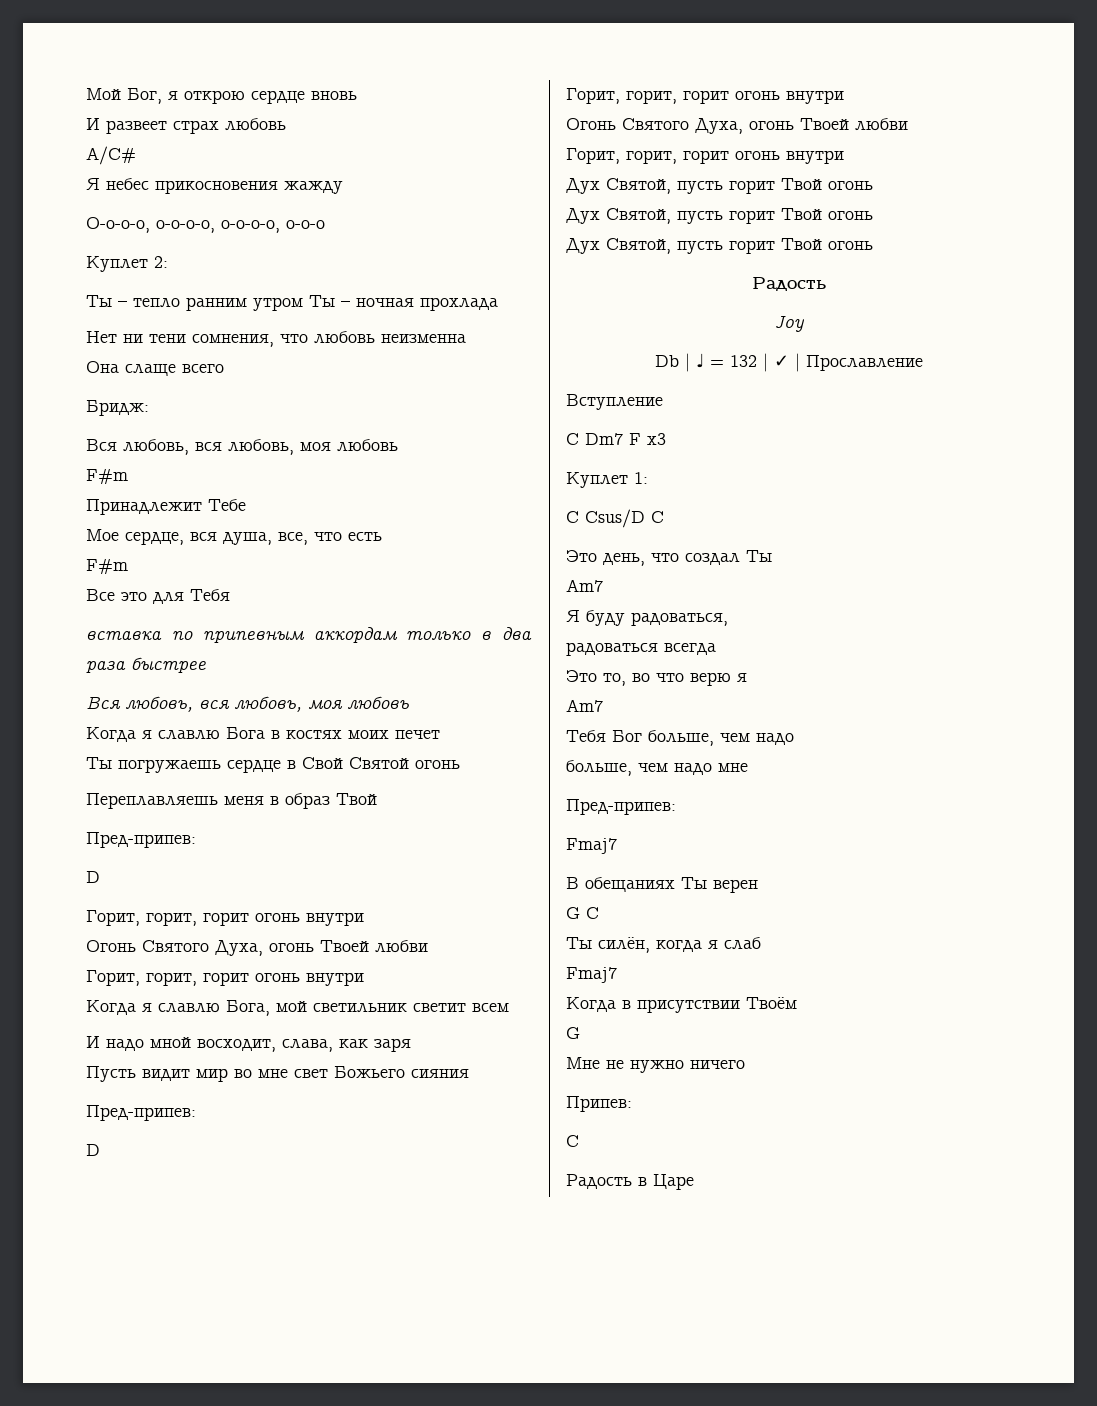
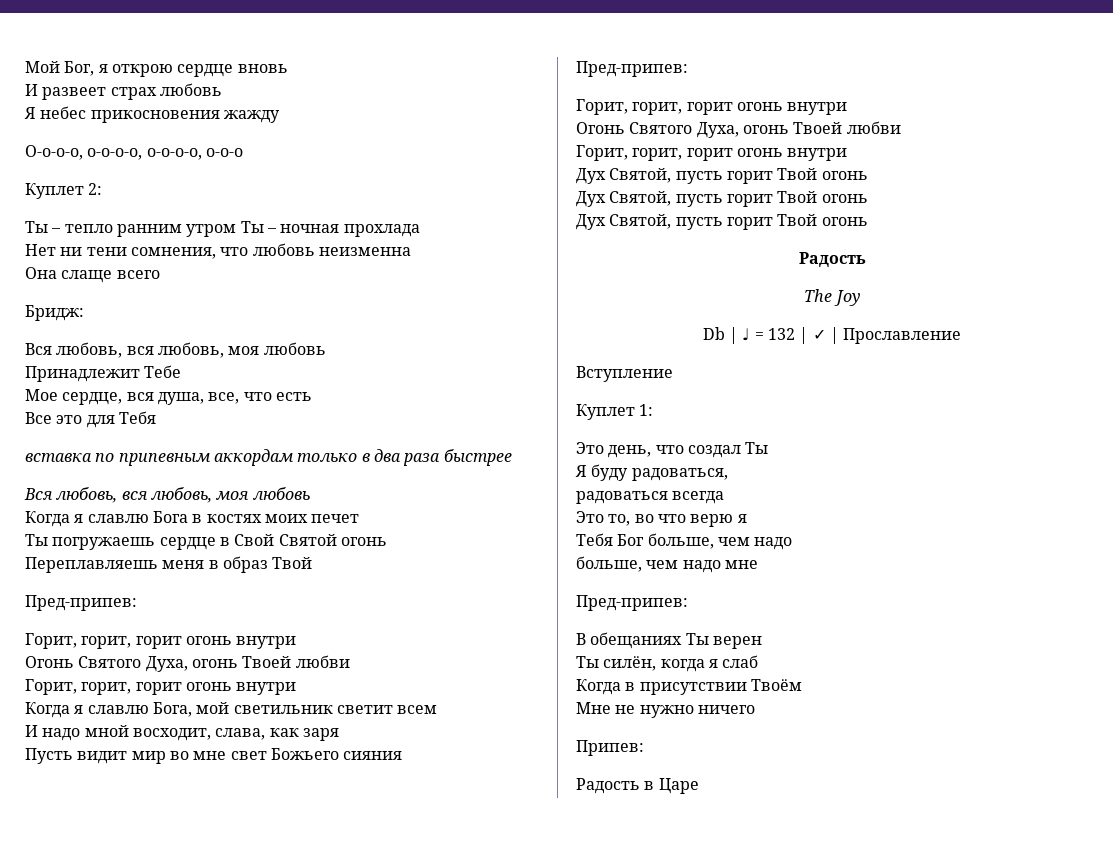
[86,146,136,165] // A/C# -> (222, 89) none
[86,468,128,485] // F#m -> (326, 348) none
[86,558,128,575] // F#m -> (312, 396) none
[86,871,100,883] // D -> (137, 603) none
[86,1144,100,1156] // D -> (688, 69) none
(826, 284) none -> [804,289,833,302] The
[566,433,666,445] // С Dm7 F x3 -> (673, 374) none
[566,509,664,528] // С Csus/D C -> (654, 410) none
[566,579,603,592] // Am7 -> (769, 448) none
[566,699,603,712] // Am7 -> (747, 518) none
[566,838,617,854] // Fmaj7 -> (688, 603) none
[566,907,599,919] // G С -> (762, 642) none
[566,967,617,983] // Fmaj7 -> (759, 661) none
[566,1027,580,1039] // G -> (802, 685) none
[566,1135,579,1147] // C -> (644, 748) none

